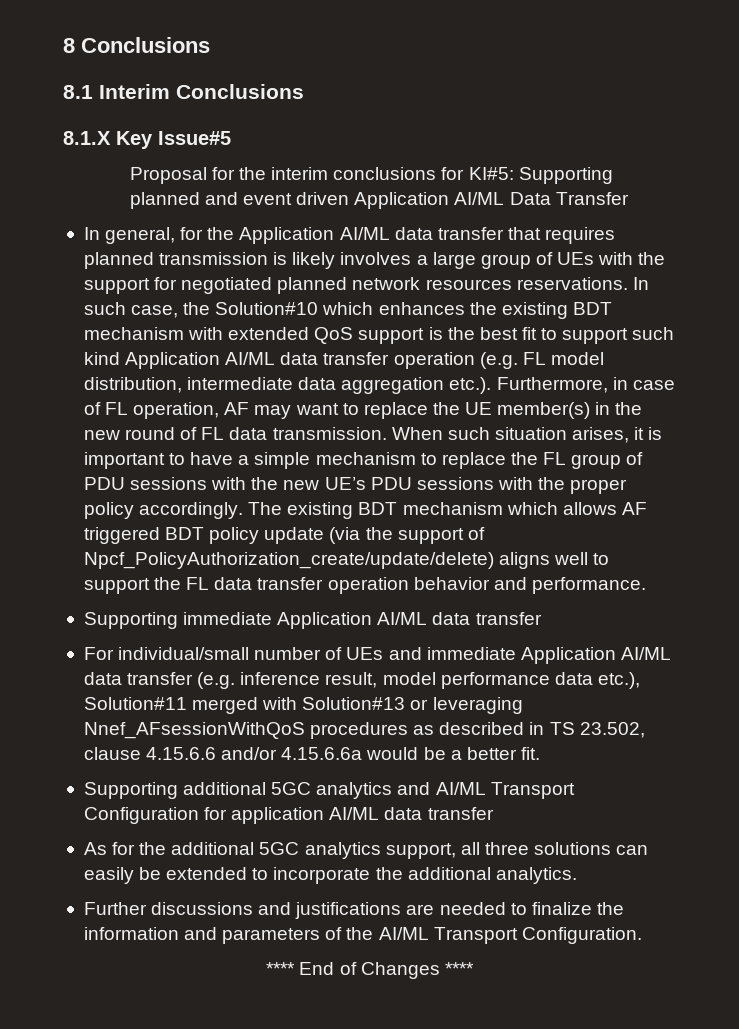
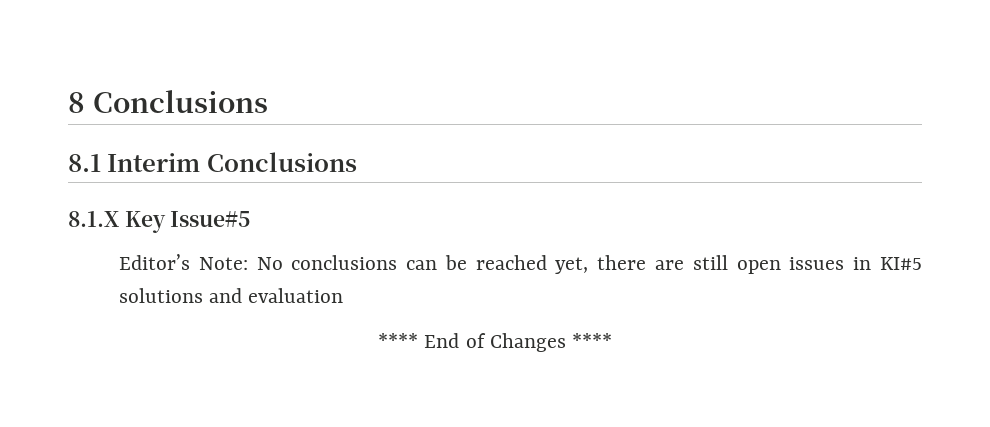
[129,167,613,184] [129,192,629,209] [83,227,616,244] [83,252,666,269] [83,277,649,294] [83,302,612,319] [83,327,675,344] [83,352,604,369] [83,377,675,394] [83,402,643,419] [83,427,663,443] [83,452,644,469] [83,477,628,494] [83,502,647,519] [83,527,485,544] [83,552,610,569] [83,577,646,594] [83,612,542,629] [83,647,671,664] [83,672,640,689] [83,697,523,714] [83,722,645,739] [83,747,540,760] [83,782,575,799] [83,807,494,824] [83,842,649,859] [83,867,577,884] [83,902,624,919] [83,927,642,944] Proposal for the interim conclusions for KI#5: Supporting planned and event driven Application AI/ML Data Transfer // In general, for the Application AI/ML data transfer that requires planned transmission is likely involves a large group of UEs with the support for negotiated planned network resources reservations. In such case, the Solution#10 which enhances the existing BDT mechanism with extended QoS support is the best fit to support such kind Application AI/ML data transfer operation (e.g. FL model distribution, intermediate data aggregation etc.). Furthermore, in case of FL operation, AF may want to replace the UE member(s) in the new round of FL data transmission. When such situation arises, it is important to have a simple mechanism to replace the FL group of PDU sessions with the new UE’s PDU sessions with the proper policy accordingly. The existing BDT mechanism which allows AF triggered BDT policy update (via the support of Npcf_PolicyAuthorization_create/update/delete) aligns well to support the FL data transfer operation behavior and performance. // Supporting immediate Application AI/ML data transfer // For individual/small number of UEs and immediate Application AI/ML data transfer (e.g. inference result, model performance data etc.), Solution#11 merged with Solution#13 or leveraging Nnef_AFsessionWithQoS procedures as described in TS 23.502, clause 4.15.6.6 and/or 4.15.6.6a would be a better fit. // Supporting additional 5GC analytics and AI/ML Transport Configuration for application AI/ML data transfer // As for the additional 5GC analytics support, all three solutions can easily be extended to incorporate the additional analytics. // Further discussions and justifications are needed to finalize the information and parameters of the AI/ML Transport Configuration. -> [118,254,922,274] [118,288,344,303] Editor’s Note: No conclusions can be reached yet, there are still open issues in KI#5 solutions and evaluation

